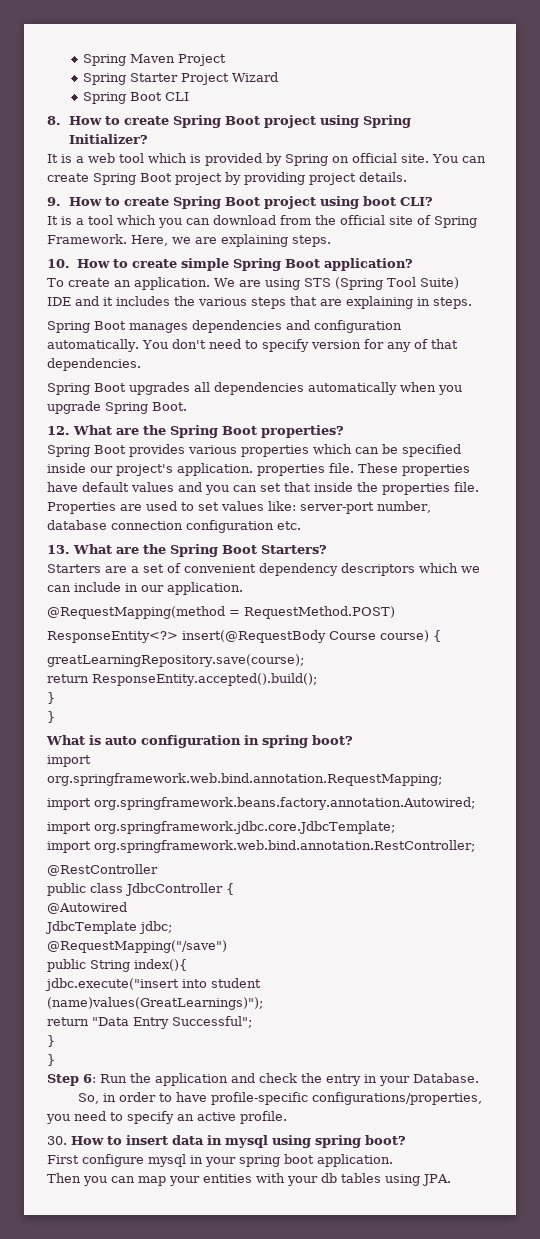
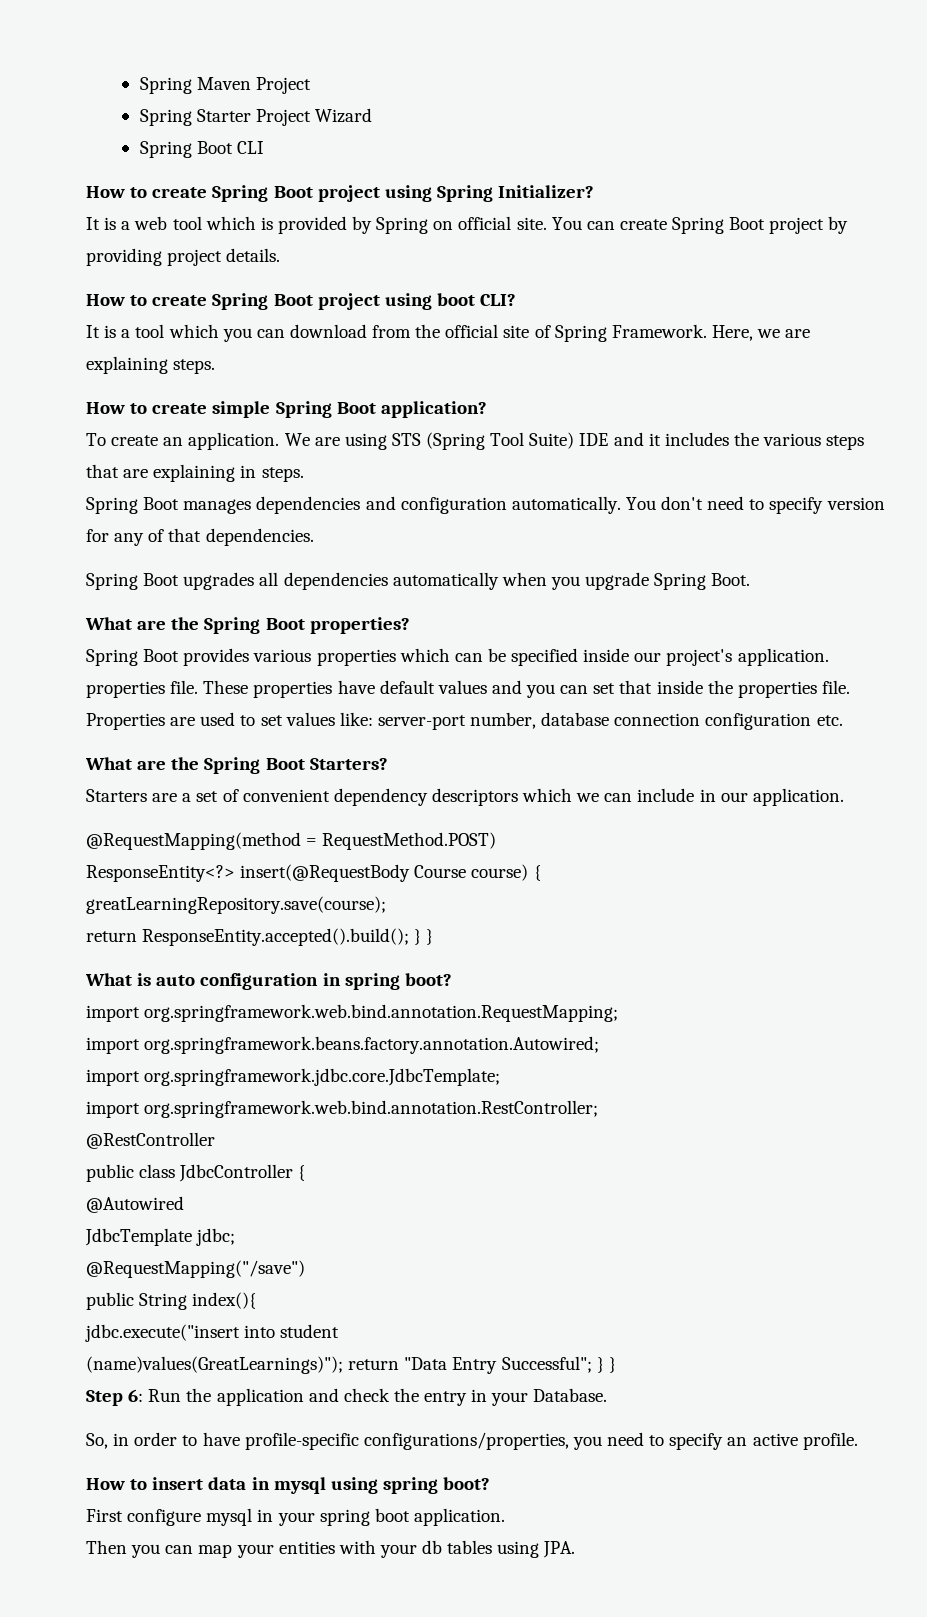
[47,116,61,125] 8. -> (264, 147) none
[47,197,61,206] 9. -> (281, 255) none
[47,259,70,268] 10. -> (216, 366) none
[47,426,70,435] 12. -> (751, 579) none
[47,545,70,554] 13. -> (843, 720) none
[47,692,55,704] // } // -> [414,929,422,945] }
(263, 1003) // -> (343, 1365) none
[47,1035,55,1047] // } // -> [596,1357,604,1373] }
[47,1136,67,1145] 30. -> (858, 1441) none

